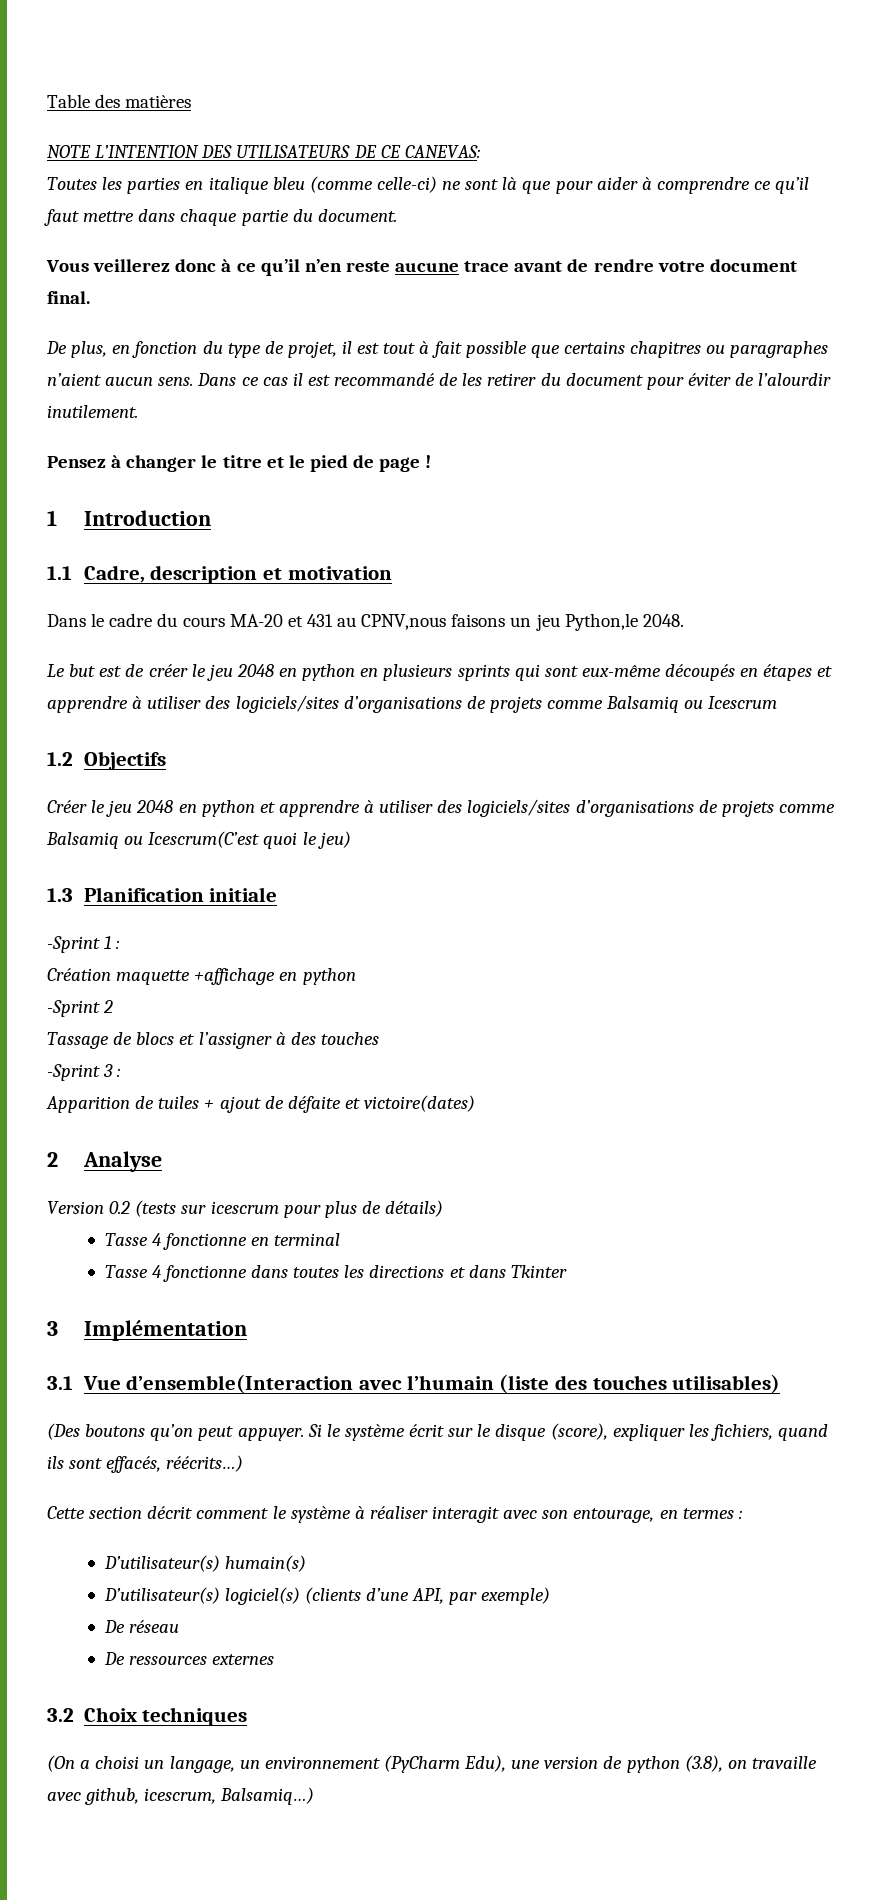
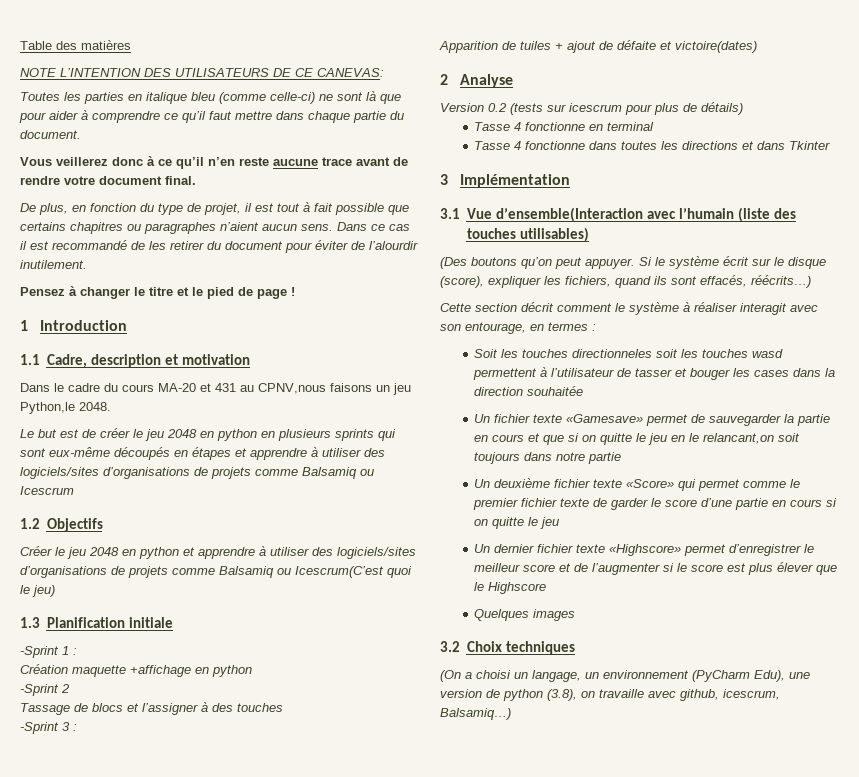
[103,1555,306,1572] [103,1587,551,1605] [103,1620,179,1633] [103,1652,274,1665] D’utilisateur(s) humain(s) // D’utilisateur(s) logiciel(s) (clients d’une API, par exemple) // De réseau // De ressources externes -> [474,349,784,358] [473,367,836,380] [474,386,584,396] [474,414,831,426] [474,433,801,445] [474,452,622,464] [474,478,801,491] [473,498,838,510] [474,517,560,529] [474,544,815,556] [474,562,838,575] [474,582,547,594] [474,609,576,621] Soit les touches directionneles soit les touches wasd permettent à l’utilisateur de tasser et bouger les cases dans la direction souhaitée // Un fichier texte «Gamesave» permet de sauvegarder la partie en cours et que si on quitte le jeu en le relancant,on soit toujours dans notre partie // Un deuxième fichier texte «Score» qui permet comme le premier fichier texte de garder le score d’une partie en cours si on quitte le jeu // Un dernier fichier texte «Highscore» permet d’enregistrer le meilleur score et de l’augmenter si le score est plus élever que le Highscore // Quelques images

